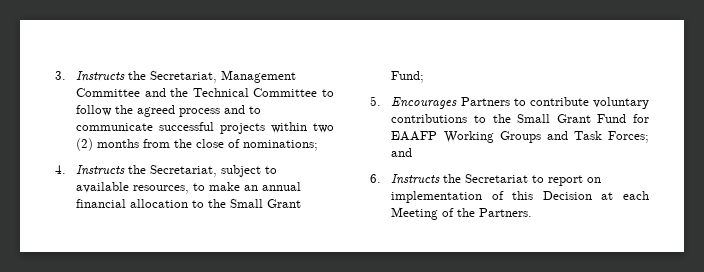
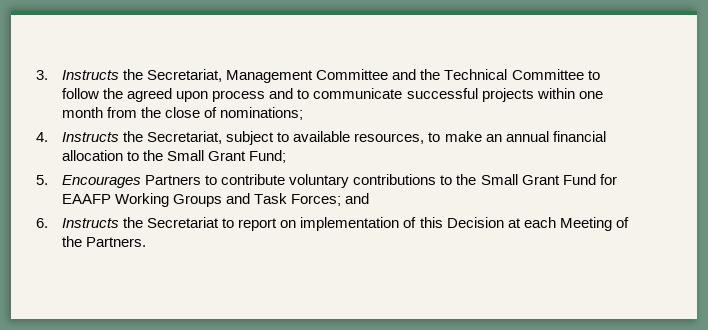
(176, 111) none -> [176,91,209,102] upon
[313,123,334,133] [76,138,140,151] two (2) months -> [578,91,603,99] [62,107,104,118] one month

